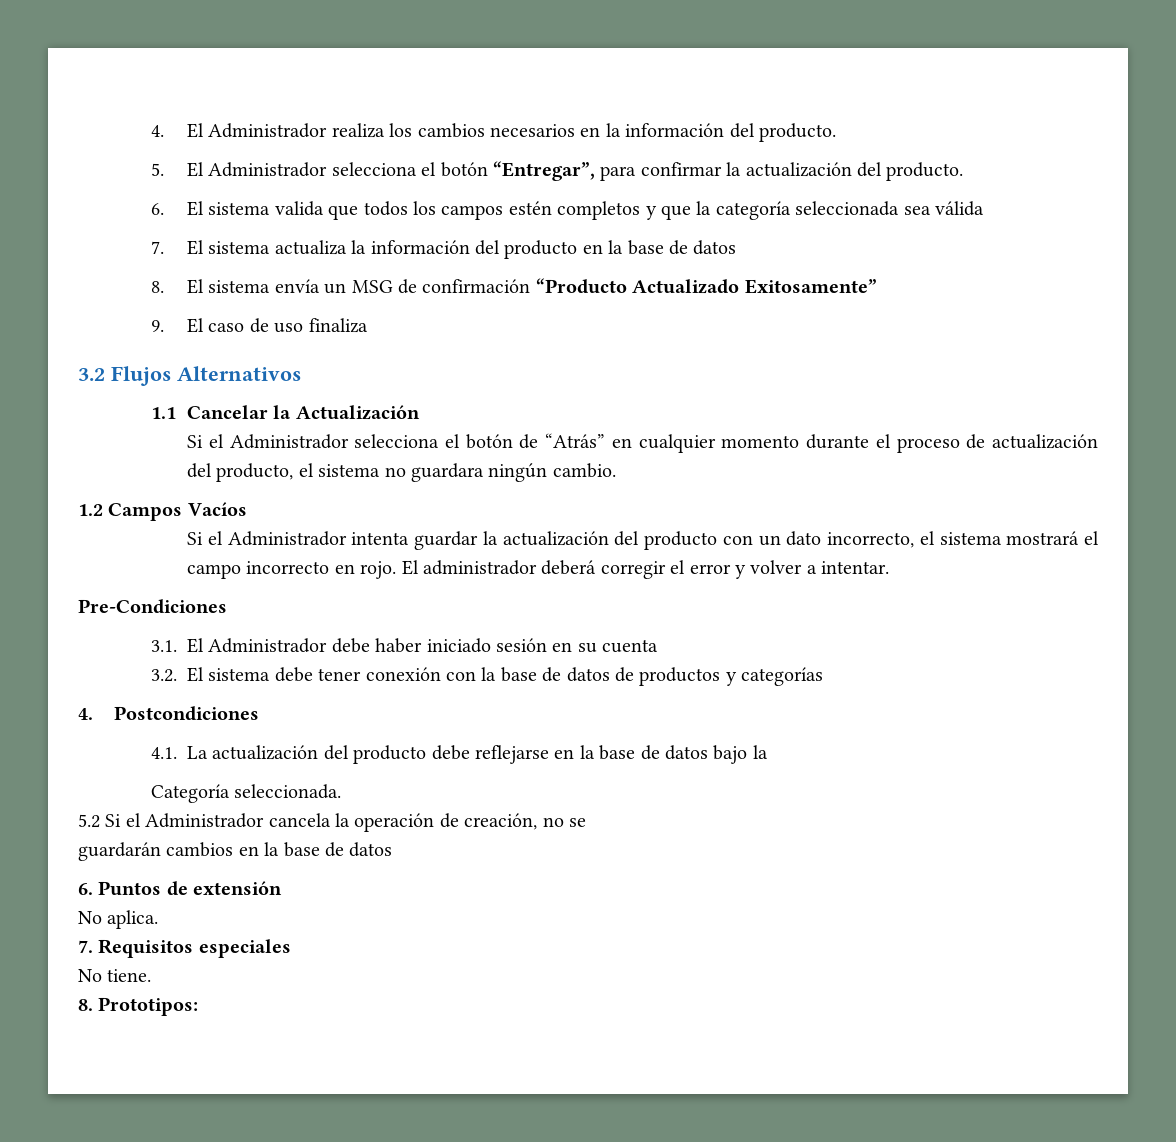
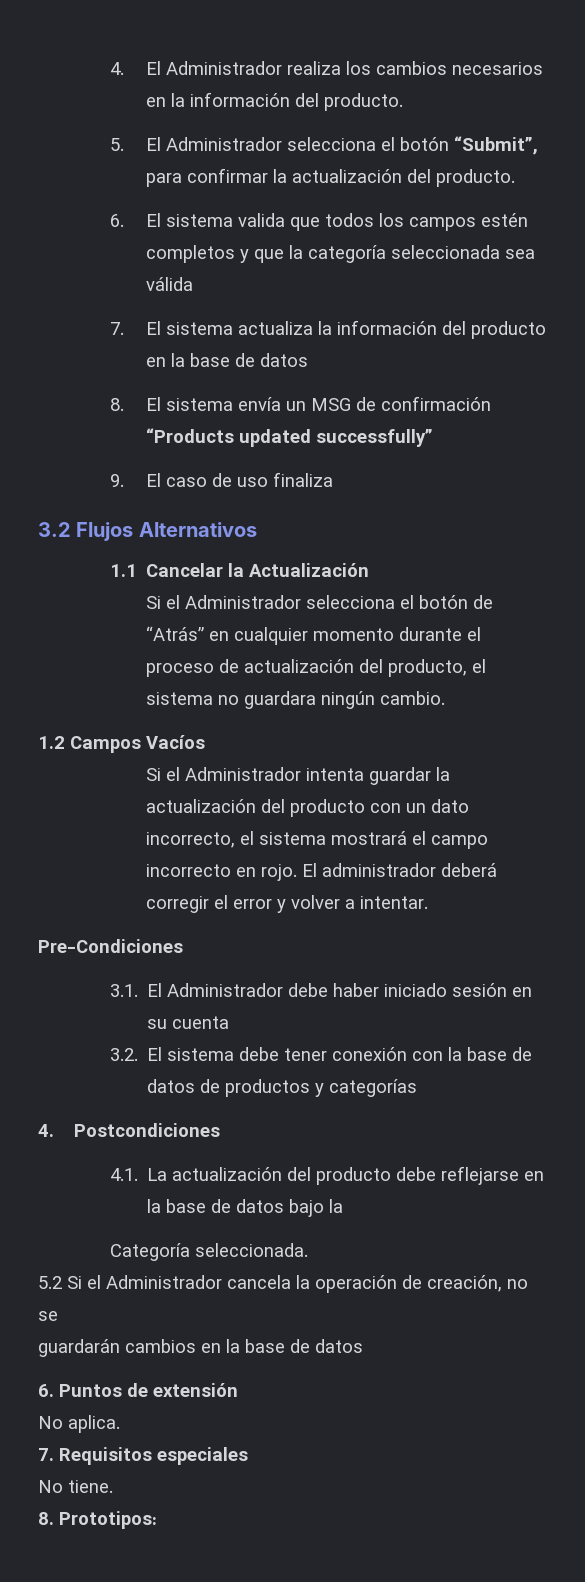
[493,161,596,181] “Entregar”, -> [454,136,539,155] “Submit”,
[535,278,877,294] “Producto Actualizado Exitosamente” -> [146,428,434,447] “Products updated successfully”

